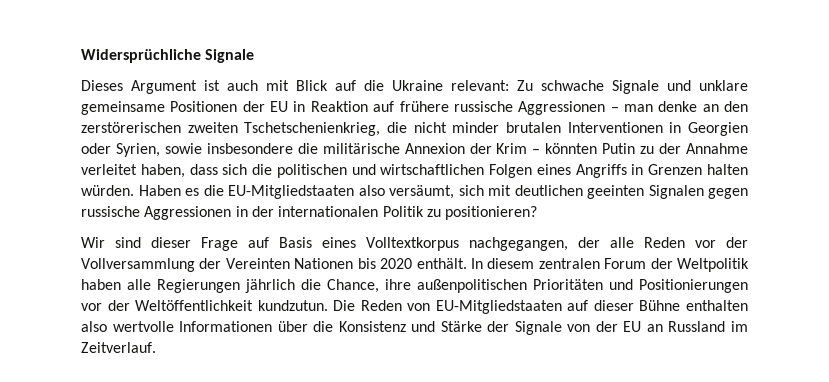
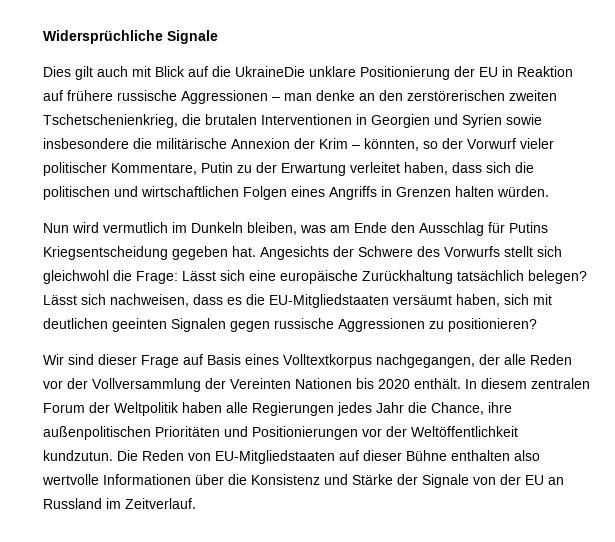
[81,80,220,94] Dieses Argument ist -> [43,66,93,80] Dies gilt
[392,80,748,94] [81,101,238,115] Ukraine relevant: Zu schwache Signale und unklare gemeinsame Positionen -> [235,66,450,80] UkraineDie unklare Positionierung
[413,122,500,133] nicht minder -> (201, 119) none
[81,143,160,157] oder Syrien, -> [434,114,502,128] und Syrien
[545,143,598,154] könnten -> [364,138,554,151] [43,162,197,176] könnten, so der Vorwurf vieler politischer Kommentare,
[686,143,749,154] Annahme -> [281,163,346,176] Erwartung
[138,185,181,196] Haben -> [43,222,548,236] [43,246,562,260] [43,270,587,284] [43,294,223,307] // Nun wird vermutlich im Dunkeln bleiben, was am Ende den Ausschlag für Putins Kriegsentscheidung gegeben hat. Angesichts der Schwere des Vorwurfs stellt sich gleichwohl die Frage: Lässt sich eine europäische Zurückhaltung tatsächlich belegen? Lässt sich nachweisen, dass
[358,185,454,199] also versäumt, -> [393,294,500,307] versäumt haben,
[235,206,424,217] in der internationalen Politik -> (425, 325) none
[245,279,295,293] jährlich -> [337,402,404,416] jedes Jahr

